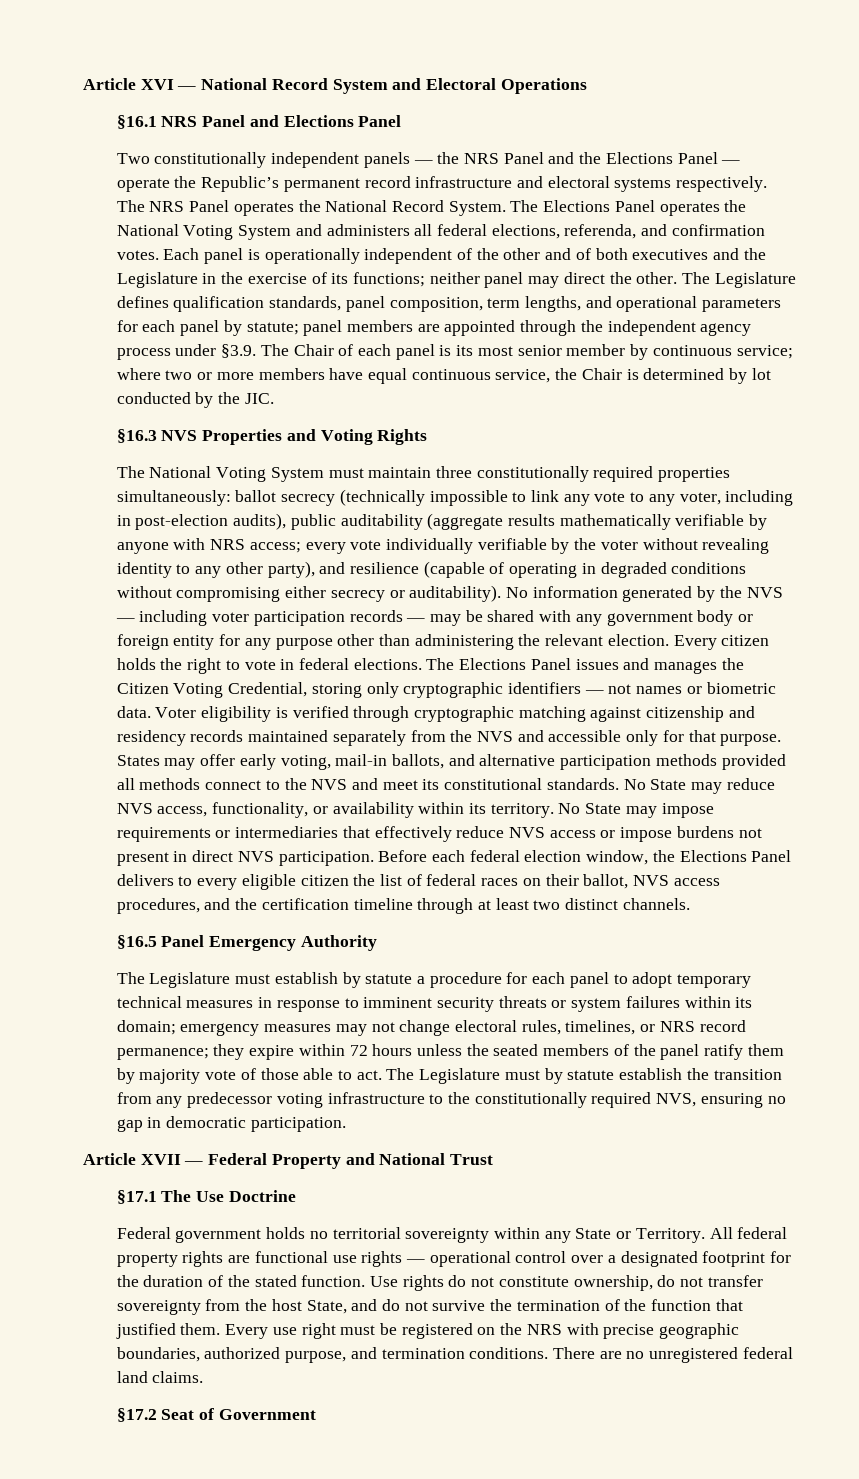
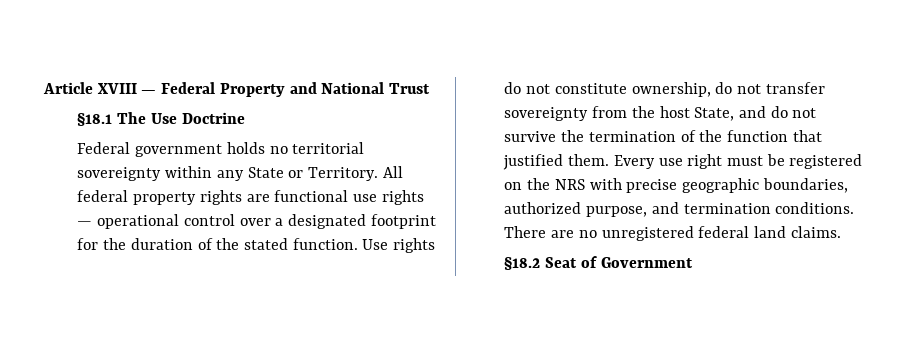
[83,78,587,94] [116,115,402,129] [116,152,741,168] [116,176,768,192] [116,200,747,216] [116,224,765,240] [116,248,766,264] [116,272,796,288] [116,296,782,312] [116,320,752,336] [116,344,793,360] [116,368,771,384] [116,392,274,408] [116,429,428,445] [116,466,731,482] [116,489,794,506] [116,513,768,530] [116,538,770,554] [116,561,747,578] [116,585,783,602] [115,610,754,626] [116,634,770,650] [116,658,744,674] [116,682,776,698] [116,706,755,722] [116,730,782,746] [116,754,786,770] [116,778,775,794] [116,802,714,818] [116,826,762,842] [116,850,792,866] [116,874,720,890] [116,898,690,914] [116,935,377,951] [116,972,752,988] [116,996,753,1012] [116,1020,746,1036] [116,1044,784,1060] [116,1068,782,1084] [116,1092,786,1108] [116,1116,346,1132] [83,1153,181,1165] Article XVI — National Record System and Electoral Operations // §16.1 NRS Panel and Elections Panel // Two constitutionally independent panels — the NRS Panel and the Elections Panel — operate the Republic’s permanent record infrastructure and electoral systems respectively. The NRS Panel operates the National Record System. The Elections Panel operates the National Voting System and administers all federal elections, referenda, and confirmation votes. Each panel is operationally independent of the other and of both executives and the Legislature in the exercise of its functions; neither panel may direct the other. The Legislature defines qualification standards, panel composition, term lengths, and operational parameters for each panel by statute; panel members are appointed through the independent agency process under §3.9. The Chair of each panel is its most senior member by continuous service; where two or more members have equal continuous service, the Chair is determined by lot conducted by the JIC. // §16.3 NVS Properties and Voting Rights // The National Voting System must maintain three constitutionally required properties simultaneously: ballot secrecy (technically impossible to link any vote to any voter, including in post-election audits), public auditability (aggregate results mathematically verifiable by anyone with NRS access; every vote individually verifiable by the voter without revealing identity to any other party), and resilience (capable of operating in degraded conditions without compromising either secrecy or auditability). No information generated by the NVS — including voter participation records — may be shared with any government body or foreign entity for any purpose other than administering the relevant election. Every citizen holds the right to vote in federal elections. The Elections Panel issues and manages the Citizen Voting Credential, storing only cryptographic identifiers — not names or biometric data. Voter eligibility is verified through cryptographic matching against citizenship and residency records maintained separately from the NVS and accessible only for that purpose. States may offer early voting, mail-in ballots, and alternative participation methods provided all methods connect to the NVS and meet its constitutional standards. No State may reduce NVS access, functionality, or availability within its territory. No State may impose requirements or intermediaries that effectively reduce NVS access or impose burdens not present in direct NVS participation. Before each federal election window, the Elections Panel delivers to every eligible citizen the list of federal races on their ballot, NVS access procedures, and the certification timeline through at least two distinct channels. // §16.5 Panel Emergency Authority // The Legislature must establish by statute a procedure for each panel to adopt temporary technical measures in response to imminent security threats or system failures within its domain; emergency measures may not change electoral rules, timelines, or NRS record permanence; they expire within 72 hours unless the seated members of the panel ratify them by majority vote of those able to act. The Legislature must by statute establish the transition from any predecessor voting infrastructure to the constitutionally required NVS, ensuring no gap in democratic participation. // Article XVII -> [43,82,137,94] Article XVIII
[116,1190,157,1204] §17.1 -> [77,113,113,126] §18.1
[116,1408,157,1422] §17.2 -> [504,257,541,270] §18.2

